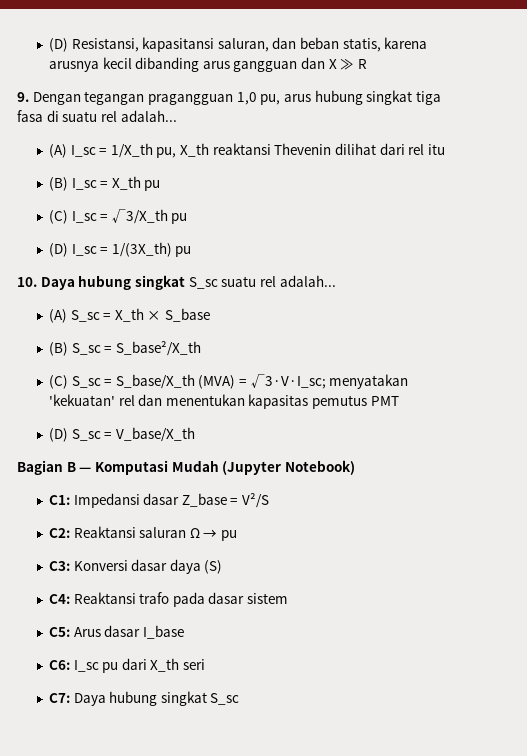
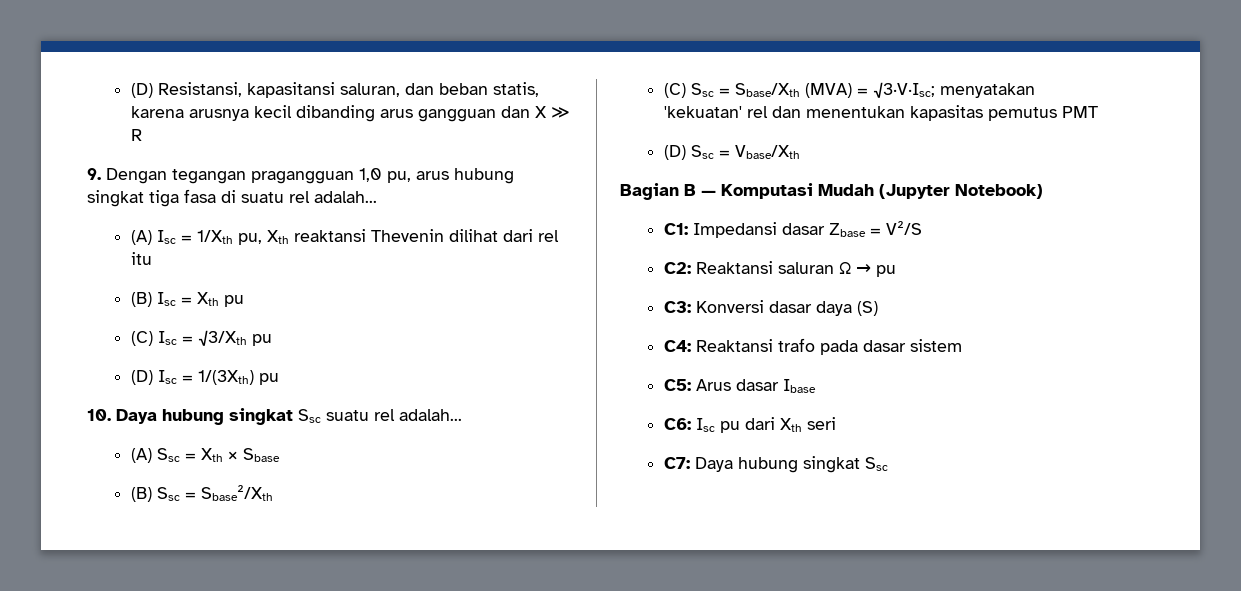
[70,143,210,158] I_sc = 1/X_th pu, X_th -> [156,230,289,245] Isc = 1/Xth pu, Xth
[71,176,141,190] I_sc = X_th -> [156,292,219,306] Isc = Xth
[71,209,168,224] I_sc = √3/X_th -> [157,330,247,346] Isc = √3/Xth
[71,242,172,257] I_sc = 1/(3X_th) -> [157,370,254,385] Isc = 1/(3Xth)
[188,275,336,289] [48,308,211,323] [48,341,201,356] [48,374,195,389] S_sc suatu rel adalah... // (A) S_sc = X_th × S_base // (B) S_sc = S_base²/X_th // (C) S_sc = S_base/X_th -> [298,409,462,423] [130,448,280,463] [130,485,273,502] [663,83,800,98] Ssc suatu rel adalah... // (A) Ssc = Xth × Sbase // (B) Ssc = Sbase²/Xth // (C) Ssc = Sbase/Xth
[250,374,326,389] √3·V·I_sc; -> [872,82,935,98] √3·V·Isc;
[71,427,195,442] S_sc = V_base/X_th -> [690,145,800,159] Ssc = Vbase/Xth
[181,493,227,507] Z_base -> [828,223,866,237] Zbase
[142,625,184,639] I_base -> [782,379,816,393] Ibase
[73,660,99,672] I_sc -> [695,418,715,432] Isc
[150,658,180,672] X_th -> [779,418,802,432] Xth
[210,693,240,705] S_sc -> [864,457,888,471] Ssc

